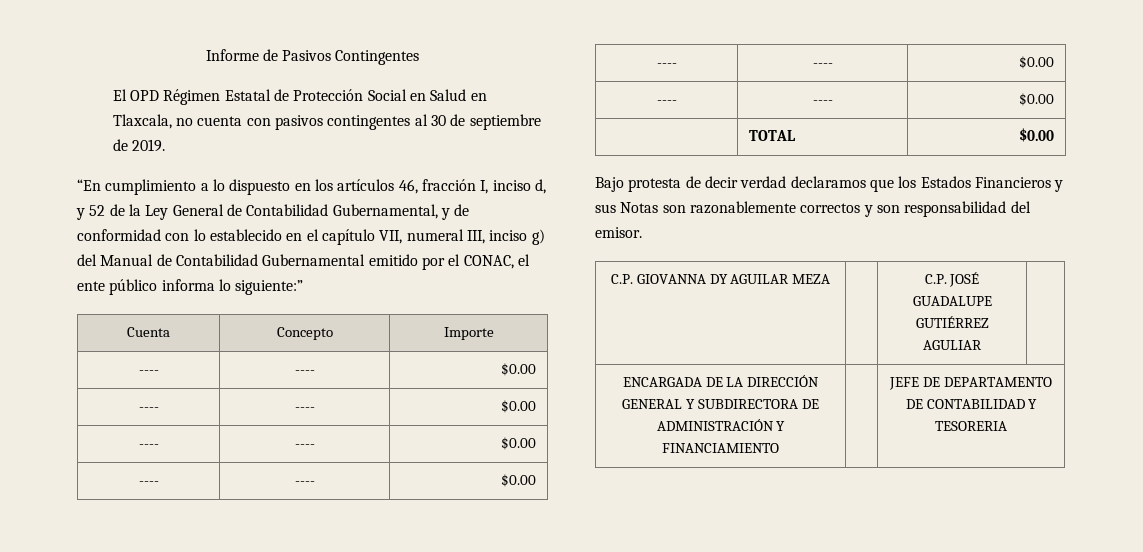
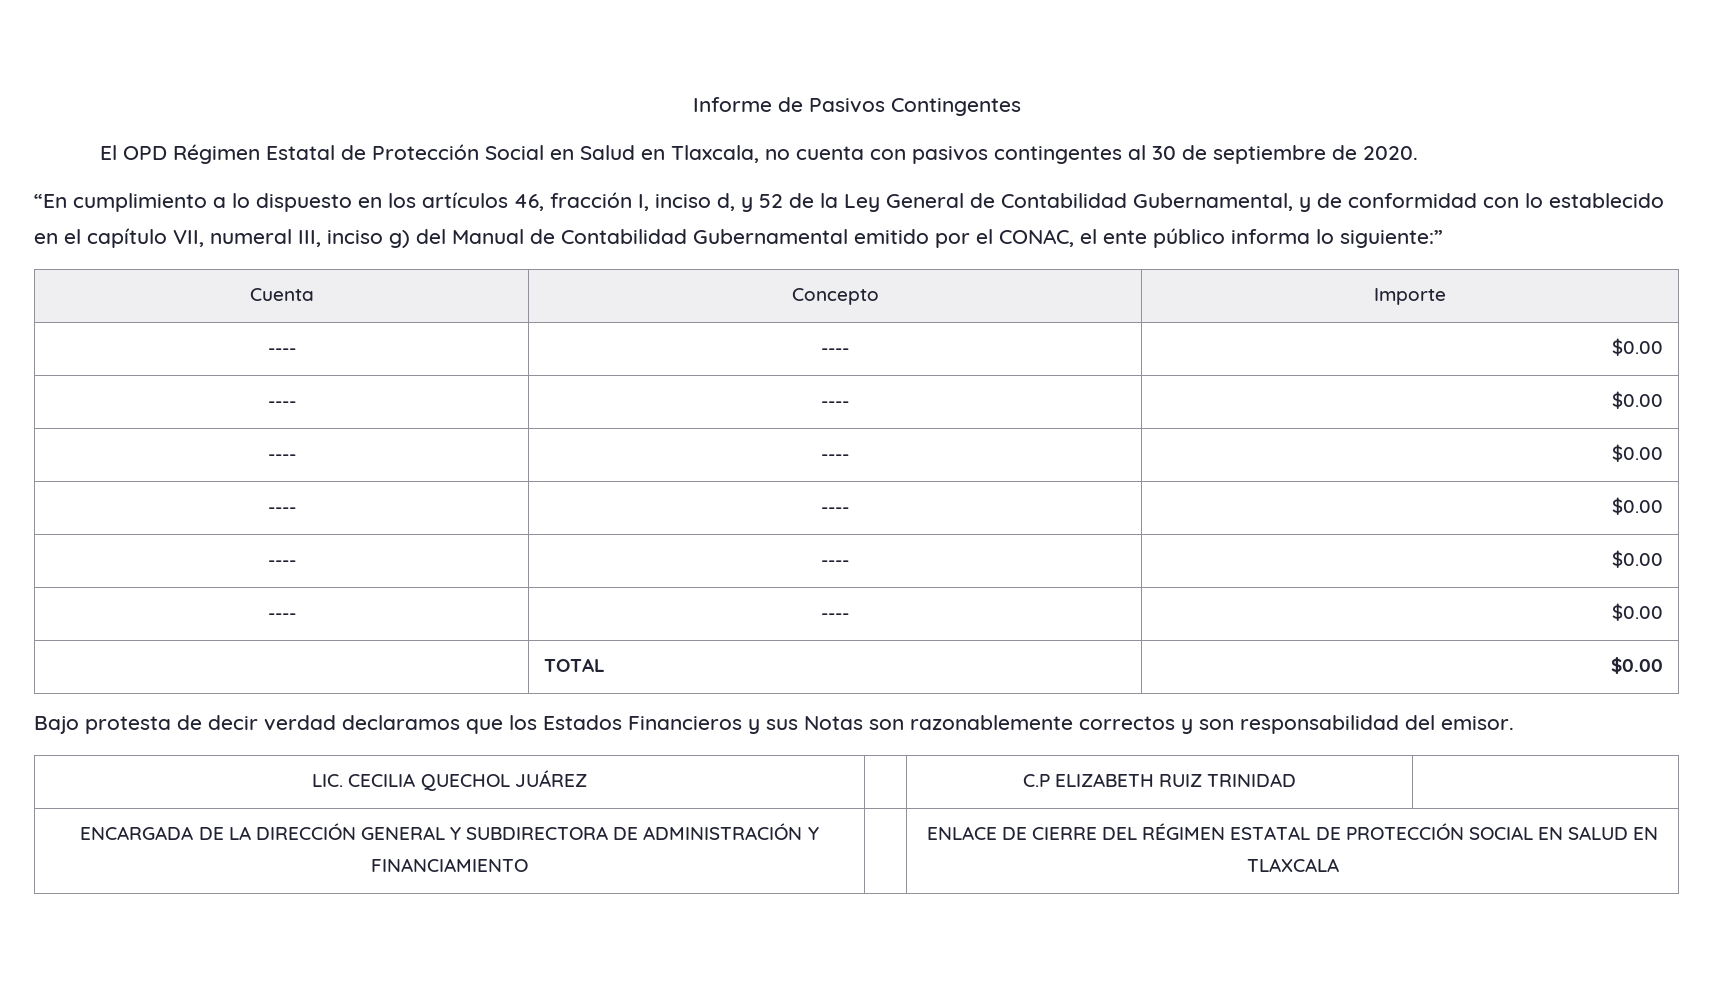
[131,139,165,152] 2019. -> [1363,146,1419,160] 2020.
[610,274,831,284] [924,272,980,287] [912,296,992,306] [915,316,989,328] [923,340,982,350] C.P. GIOVANNA DY AGUILAR MEZA | | C.P. JOSÉ GUADALUPE GUTIÉRREZ AGULIAR -> [312,770,587,791] [1022,773,1297,787] LIC. CECILIA QUECHOL JUÁREZ | | C.P ELIZABETH RUIZ TRINIDAD
[889,377,1052,390] [905,399,1038,409] [935,421,1007,431] JEFE DE DEPARTAMENTO DE CONTABILIDAD Y TESORERIA -> [926,823,1659,840] [1246,858,1339,872] ENLACE DE CIERRE DEL RÉGIMEN ESTATAL DE PROTECCIÓN SOCIAL EN SALUD EN TLAXCALA

